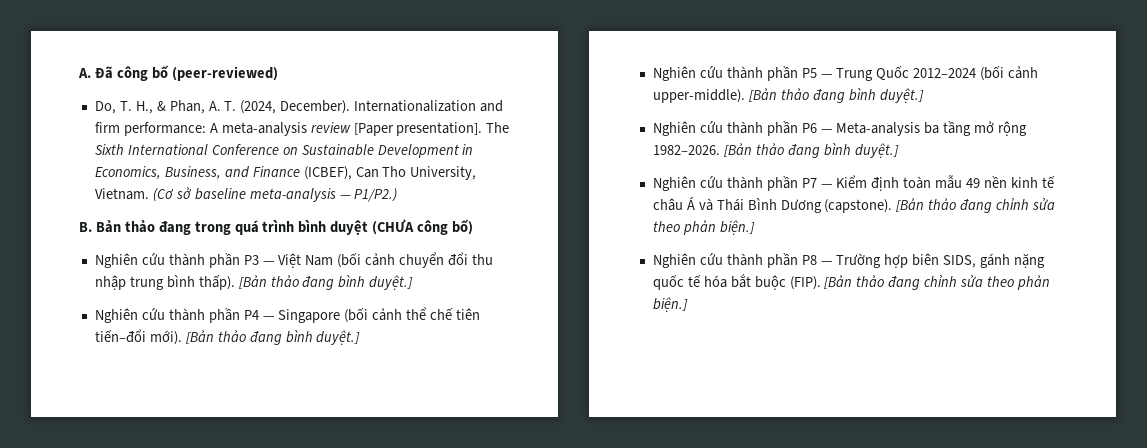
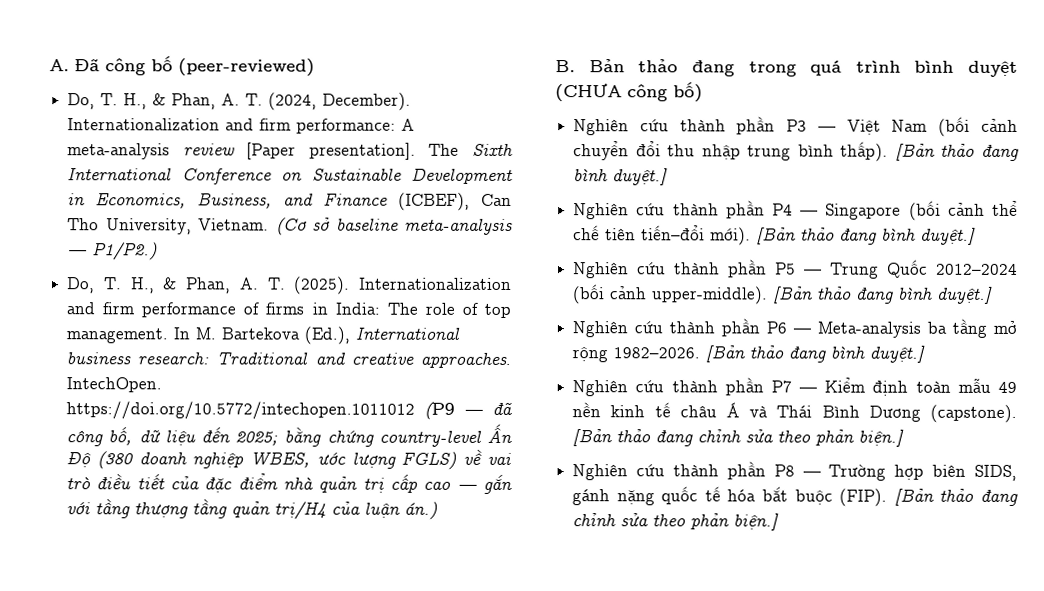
(398, 195) none -> [67,276,512,295] [66,302,511,318] [66,326,461,345] [66,352,512,368] [66,377,163,393] [66,401,513,420] [66,423,513,447] [66,448,513,470] [66,473,512,494] [66,498,439,520] // Do, T. H., & Phan, A. T. (2025). Internationalization and firm performance of firms in India: The role of top management. In M. Bartekova (Ed.), International business research: Traditional and creative approaches. IntechOpen. https://doi.org/10.5772/intechopen.1011012 (P9 — đã công bố, dữ liệu đến 2025; bằng chứng country-level Ấn Độ (380 doanh nghiệp WBES, ước lượng FGLS) về vai trò điều tiết của đặc điểm nhà quản trị cấp cao — gắn với tầng thượng tầng quản trị/H4 của luận án.)

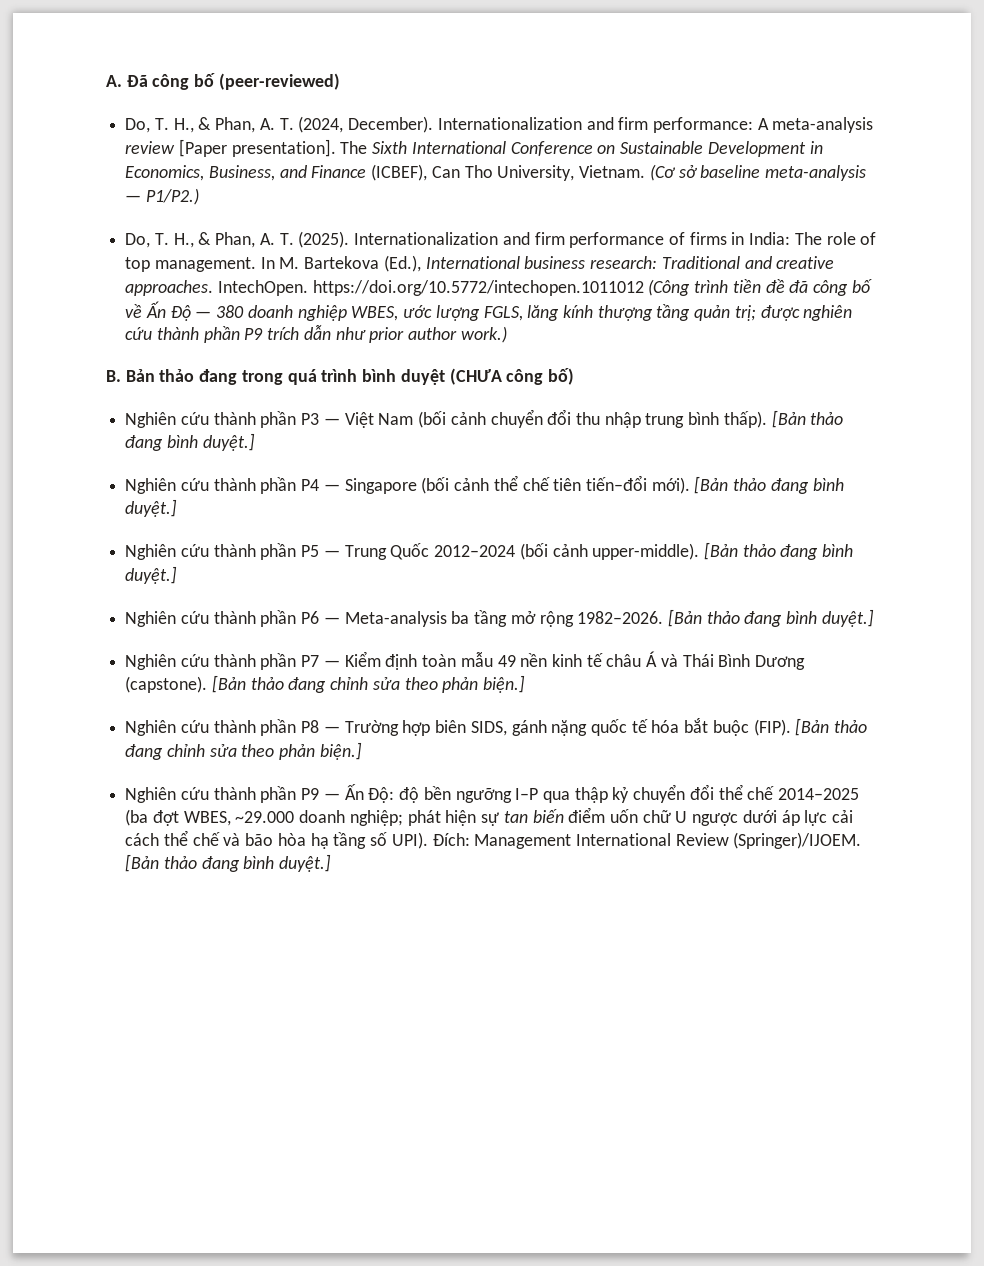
[423,401,513,420] [66,423,513,447] [66,451,133,470] (P9 — đã công bố, dữ liệu đến 2025; bằng chứng country-level Ấn Độ (380 -> [648,279,872,296] [125,301,245,321] (Công trình tiền đề đã công bố về Ấn Độ — 380
[401,448,513,470] [66,473,512,494] [66,498,439,520] FGLS) về vai trò điều tiết của đặc điểm nhà quản trị cấp cao — gắn với tầng thượng tầng quản trị/H4 của luận án.) -> [483,304,853,321] [125,324,507,343] FGLS, lăng kính thượng tầng quản trị; được nghiên cứu thành phần P9 trích dẫn như prior author work.)
(780, 522) none -> [125,784,860,803] [125,807,854,826] [125,830,862,849] [125,854,332,872] // Nghiên cứu thành phần P9 — Ấn Độ: độ bền ngưỡng I–P qua thập kỷ chuyển đổi thể chế 2014–2025 (ba đợt WBES, ~29.000 doanh nghiệp; phát hiện sự tan biến điểm uốn chữ U ngược dưới áp lực cải cách thể chế và bão hòa hạ tầng số UPI). Đích: Management International Review (Springer)/IJOEM. [Bản thảo đang bình duyệt.]

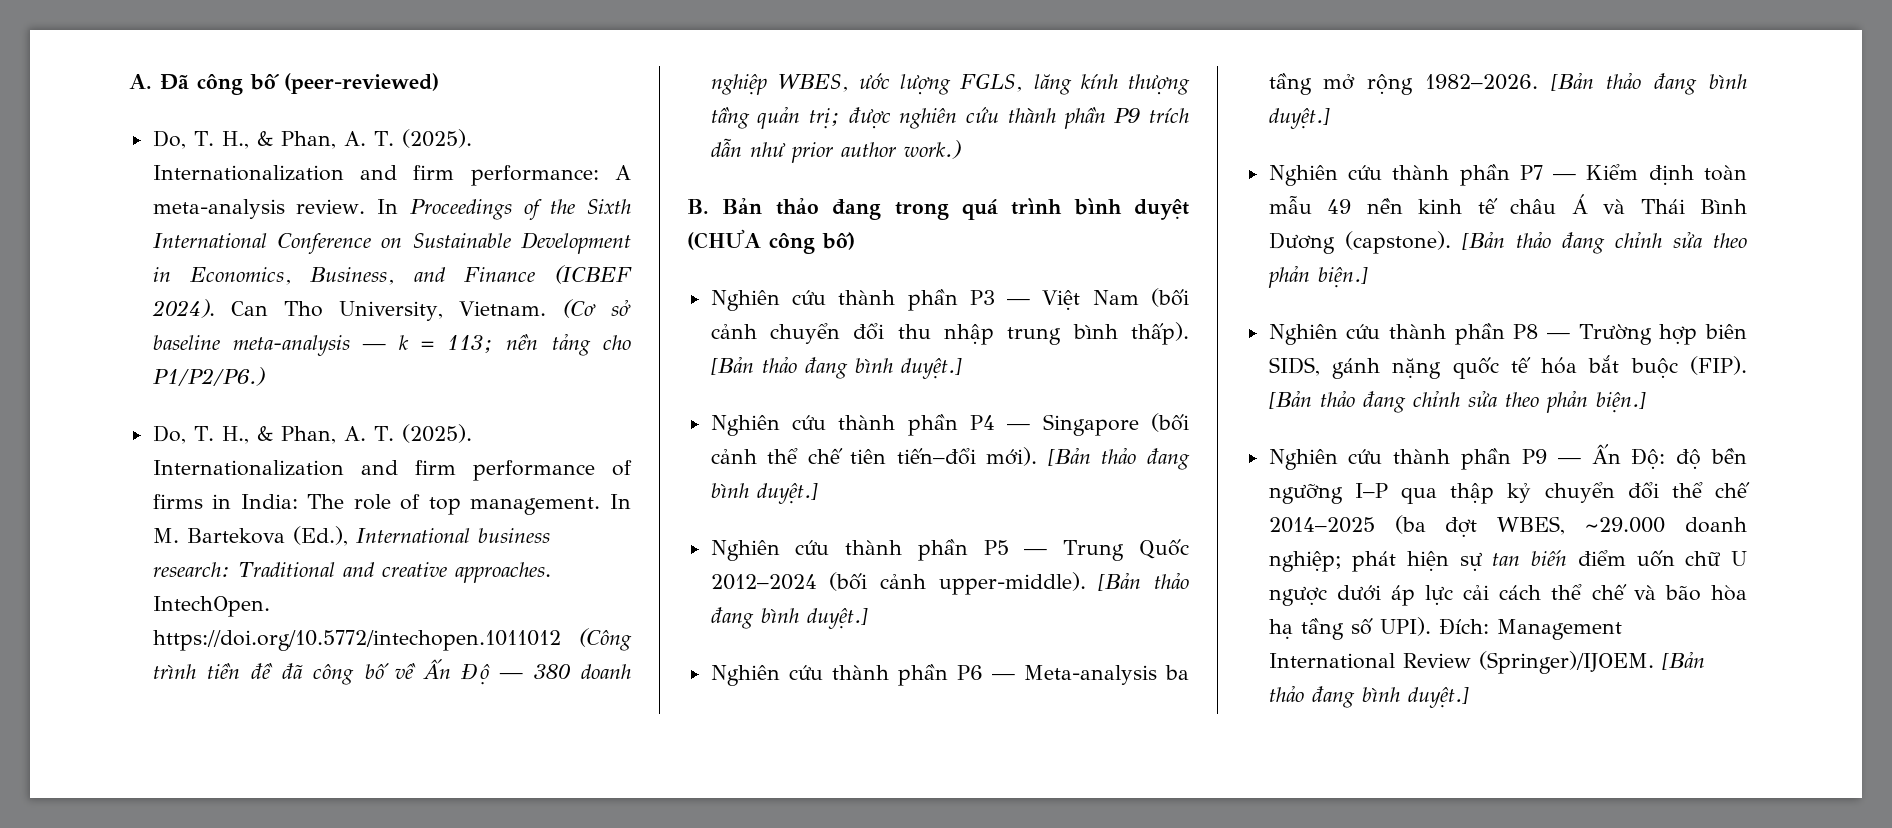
[298,116,434,133] (2024, December). -> [401,129,472,148] (2025).
[125,139,368,157] review [Paper presentation]. The -> [296,199,576,220] review. In Proceedings of the
[371,164,428,181] (ICBEF), -> [554,265,632,284] [151,299,215,318] (ICBEF 2024).
[145,188,199,205] P1/P2.) -> [398,334,631,356] [152,367,265,386] k = 113; nền tảng cho P1/P2/P6.)

